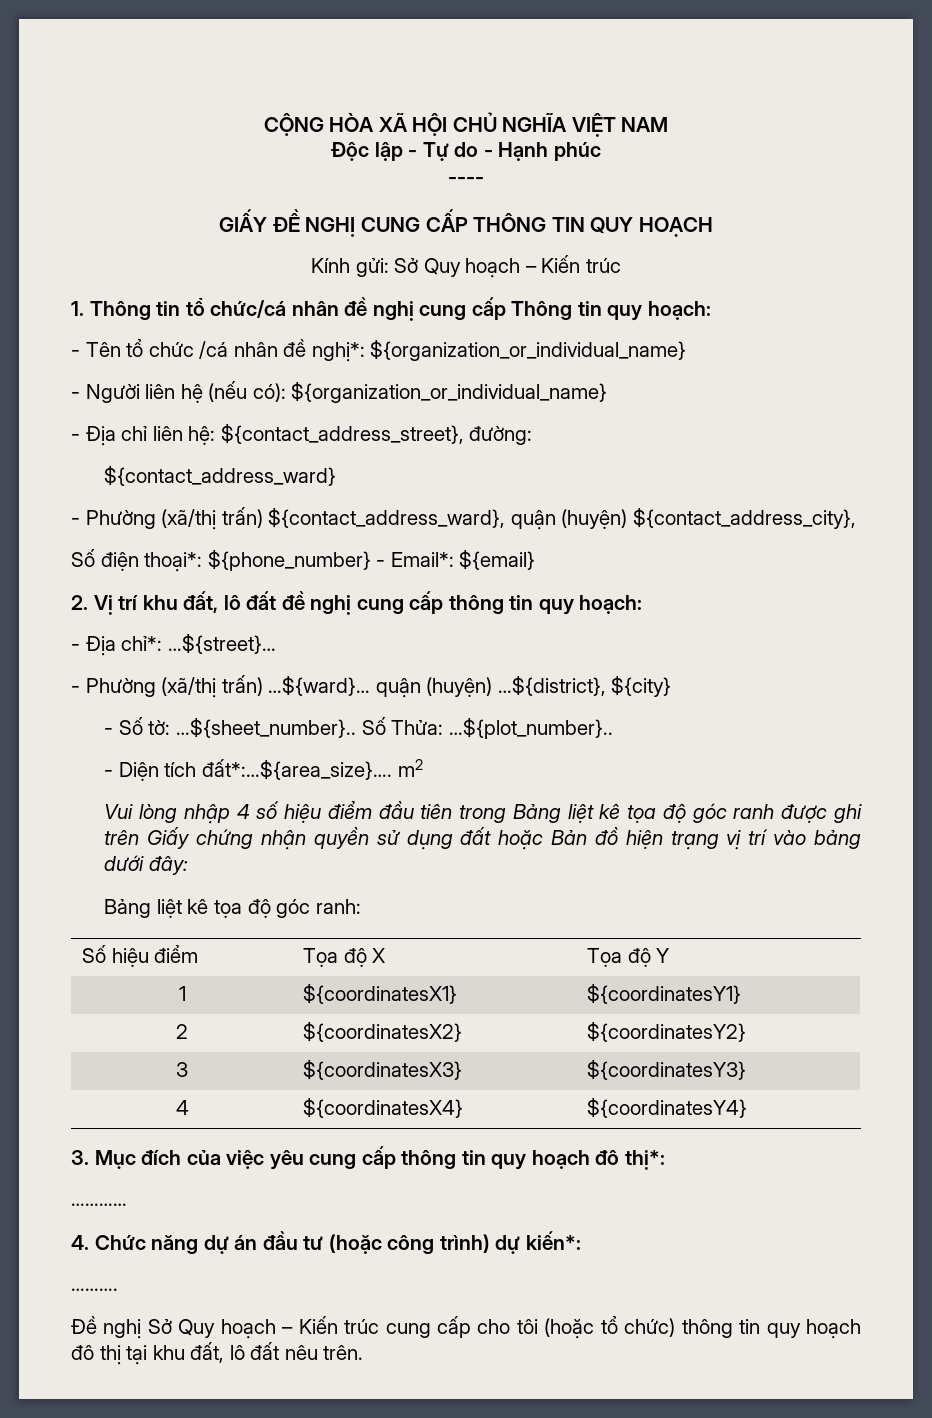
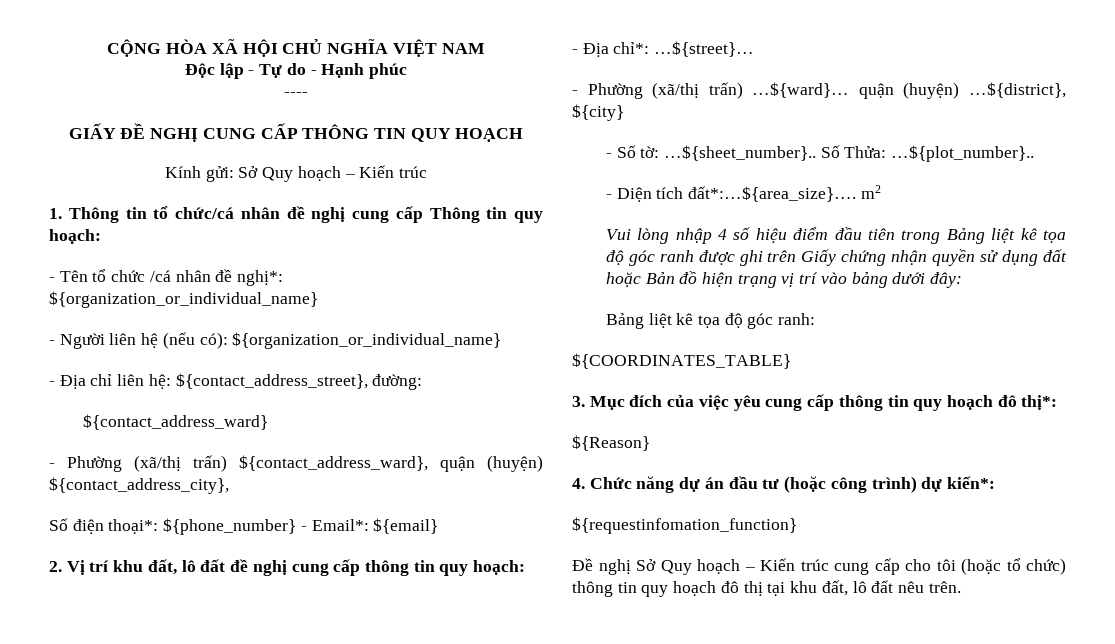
[82,945,199,967] [303,948,386,967] [587,948,670,967] [178,986,186,1001] [303,983,458,1004] [587,983,742,1004] [176,1024,188,1039] [303,1021,463,1042] [587,1021,747,1042] [176,1062,188,1077] [303,1059,463,1080] [587,1059,747,1080] [175,1100,189,1115] [303,1097,464,1118] [587,1097,748,1118] // Số hiệu điểm | Tọa độ X | Tọa độ Y // 1 | ${coordinatesX1} | ${coordinatesY1} // 2 | ${coordinatesX2} | ${coordinatesY2} // 3 | ${coordinatesX3} | ${coordinatesY3} // 4 | ${coordinatesX4} | ${coordinatesY4} -> [572,353,791,369] // ${COORDINATES_TABLE}
[71,1203,127,1206] ………… -> [572,435,650,451] ${Reason}
[71,1288,118,1291] ………. -> [572,517,797,534] ${requestinfomation_function}

